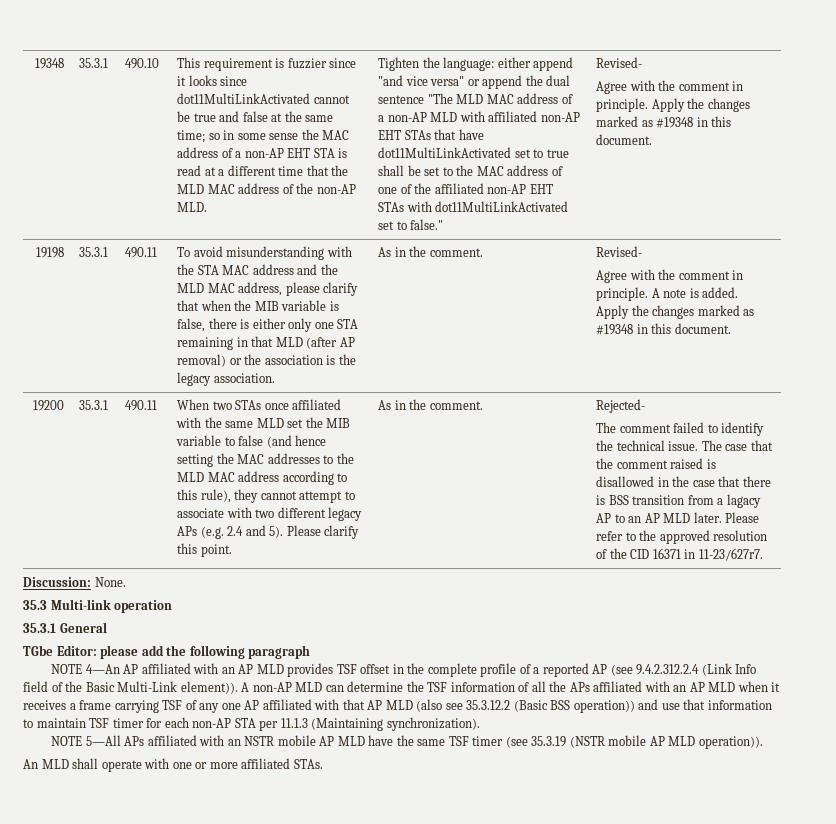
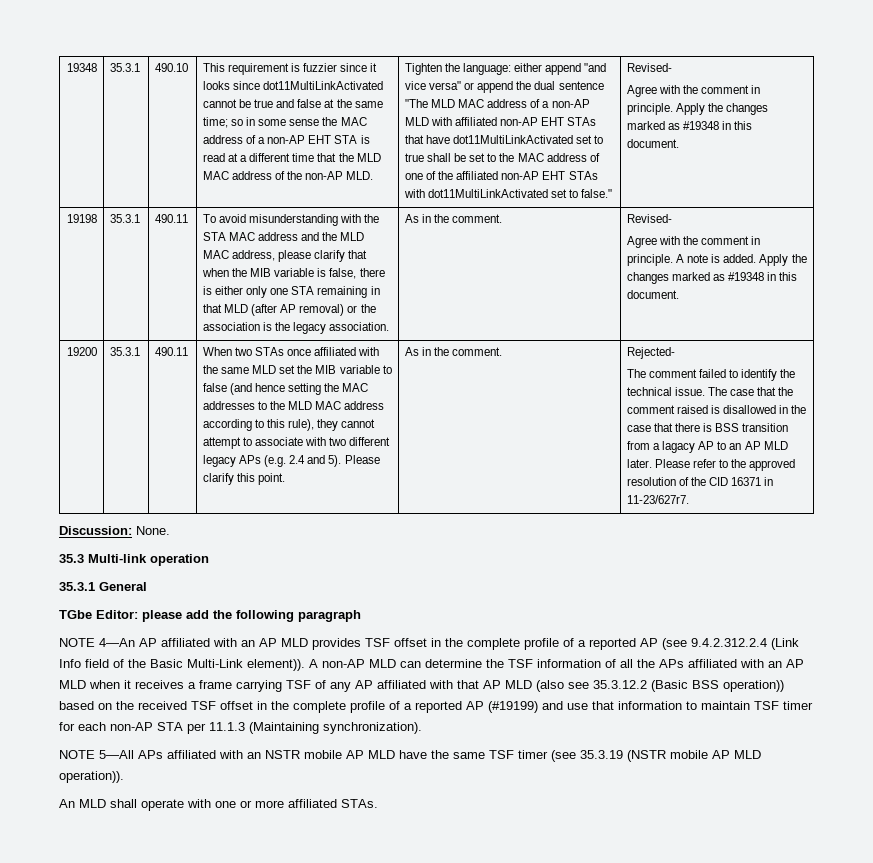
[221,703,241,710] one -> (351, 687) none
(635, 706) none -> [59,701,538,713] based on the received TSF offset in the complete profile of a reported AP (#19199)

